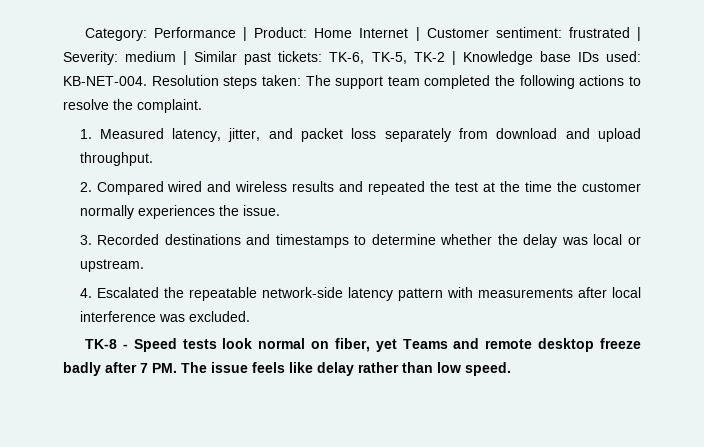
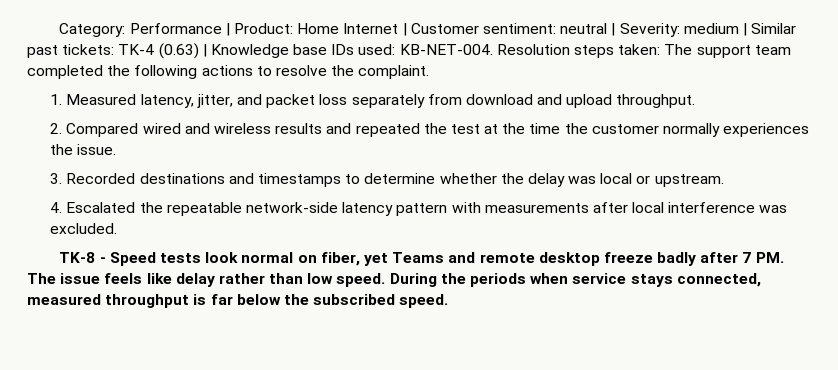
[568,27,630,38] frustrated -> [560,23,608,34] neutral
[329,52,445,64] TK-6, TK-5, TK-2 -> [118,43,199,59] TK-4 (0.63)
(511, 369) none -> [389,273,761,287] [27,294,449,308] During the periods when service stays connected, measured throughput is far below the subscribed speed.

